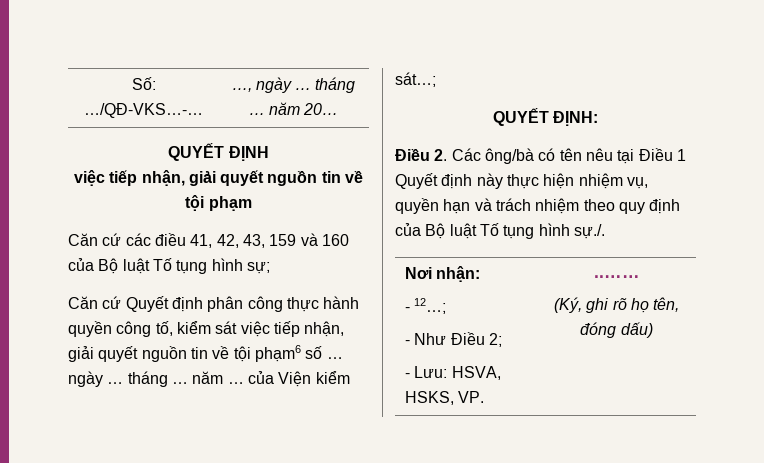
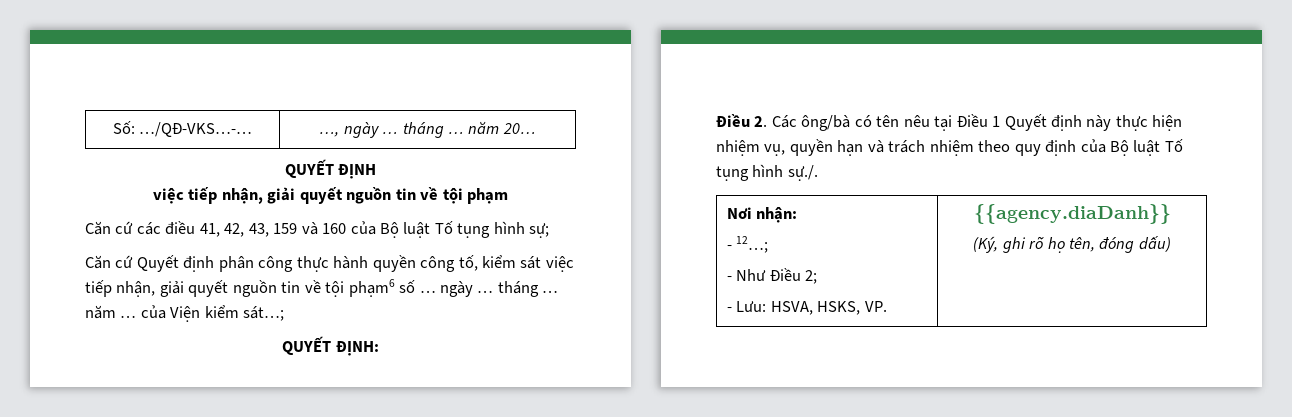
[593,275,640,278] ..…… -> [973,204,1171,224] {{agency.diaDanh}}

